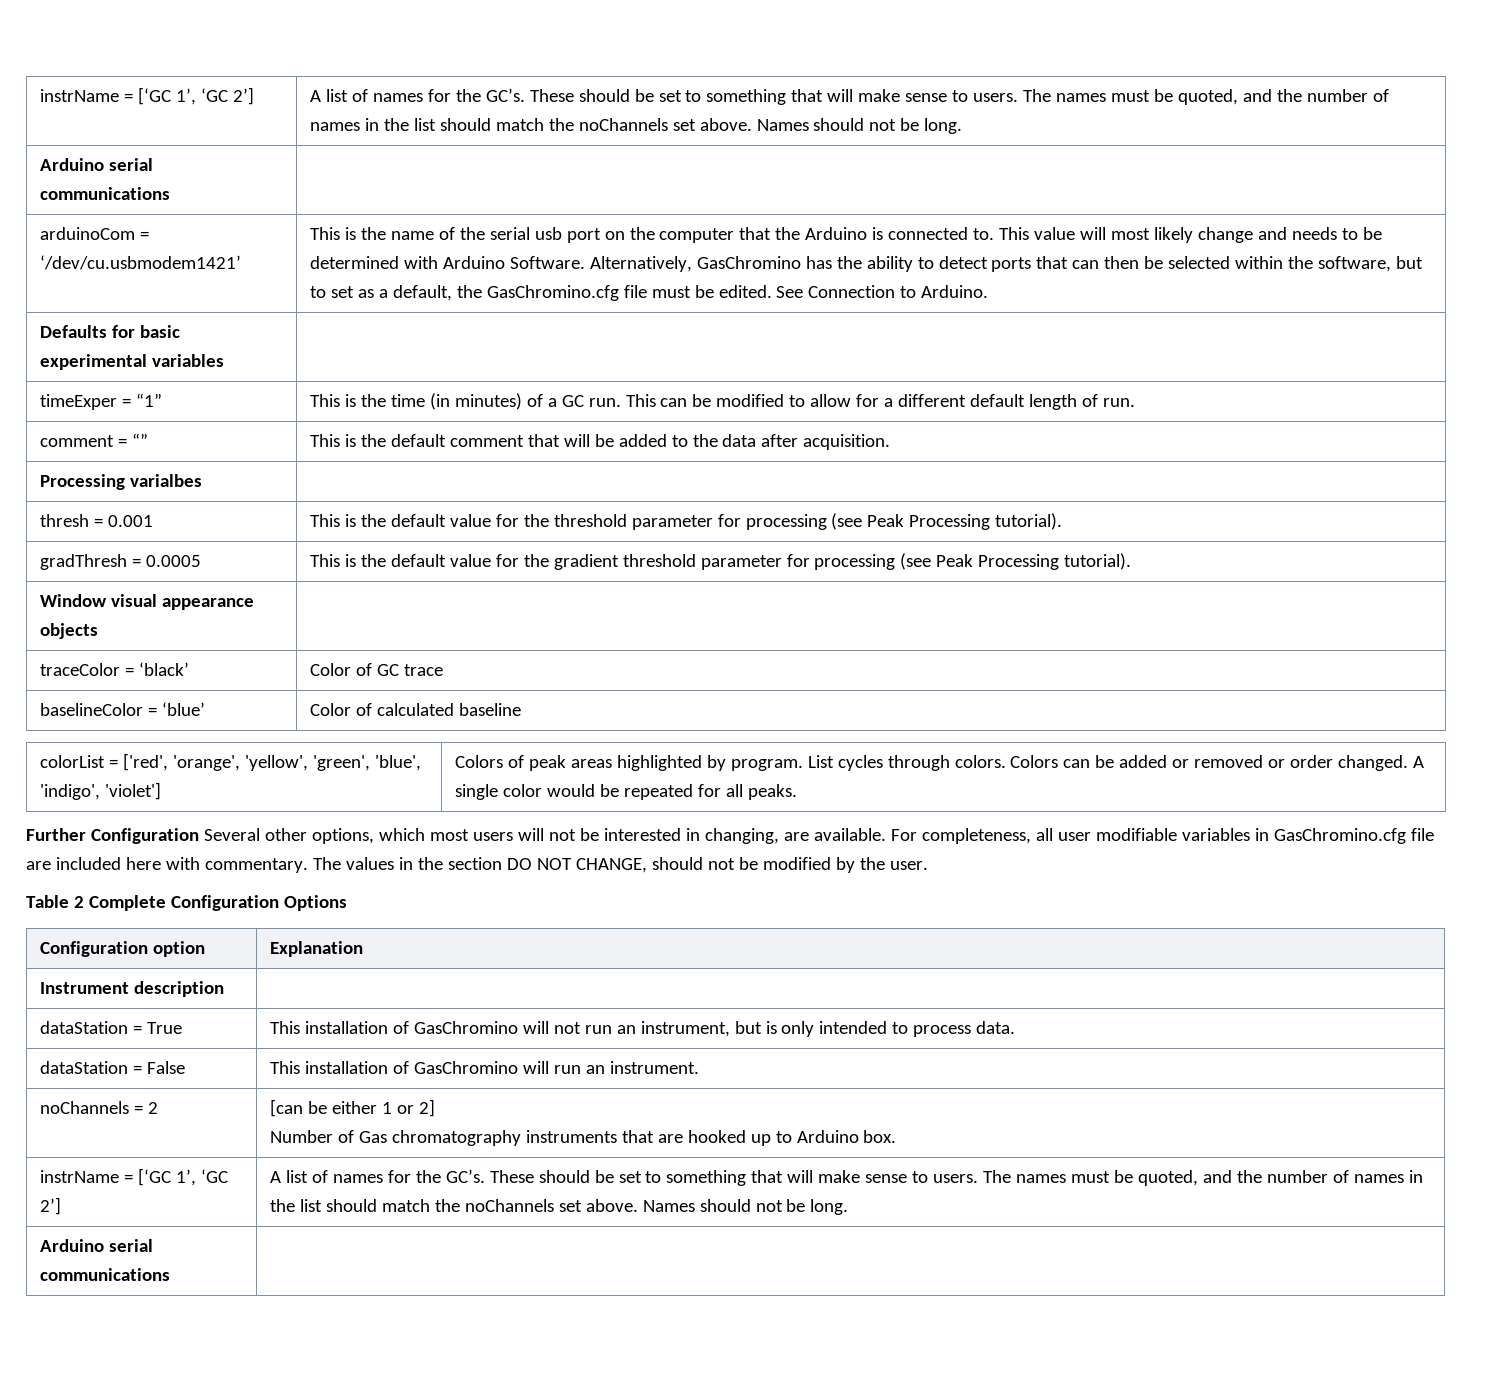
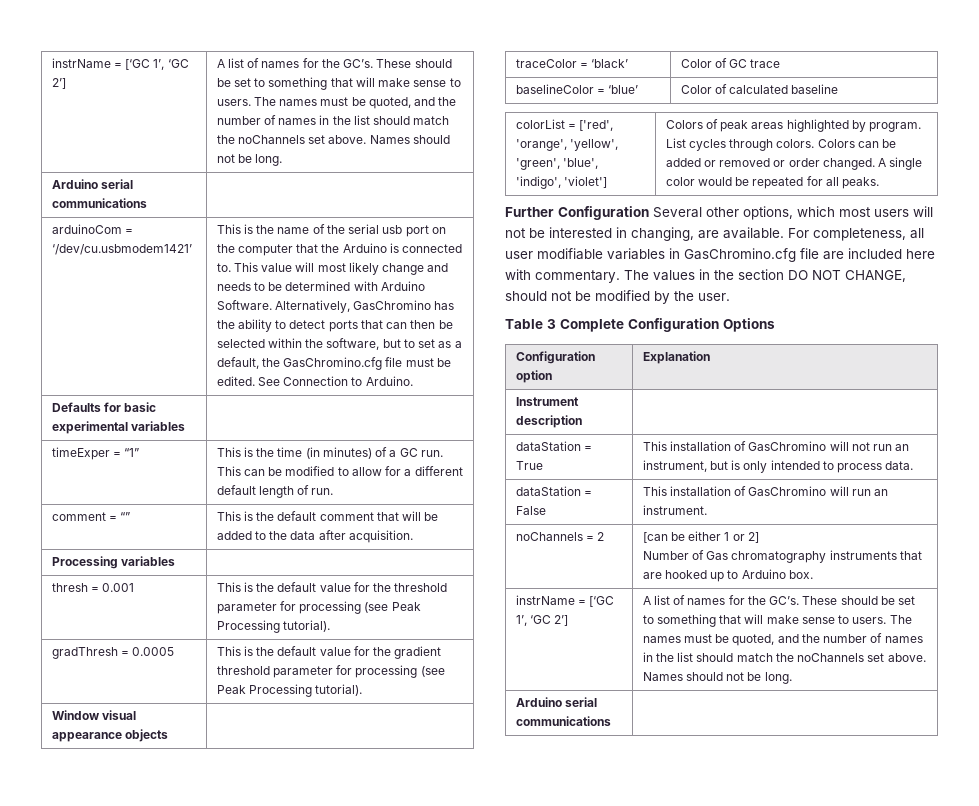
[129,474,202,487] varialbes -> [121,556,176,566] variables
[73,896,84,908] 2 -> [547,319,556,329] 3

